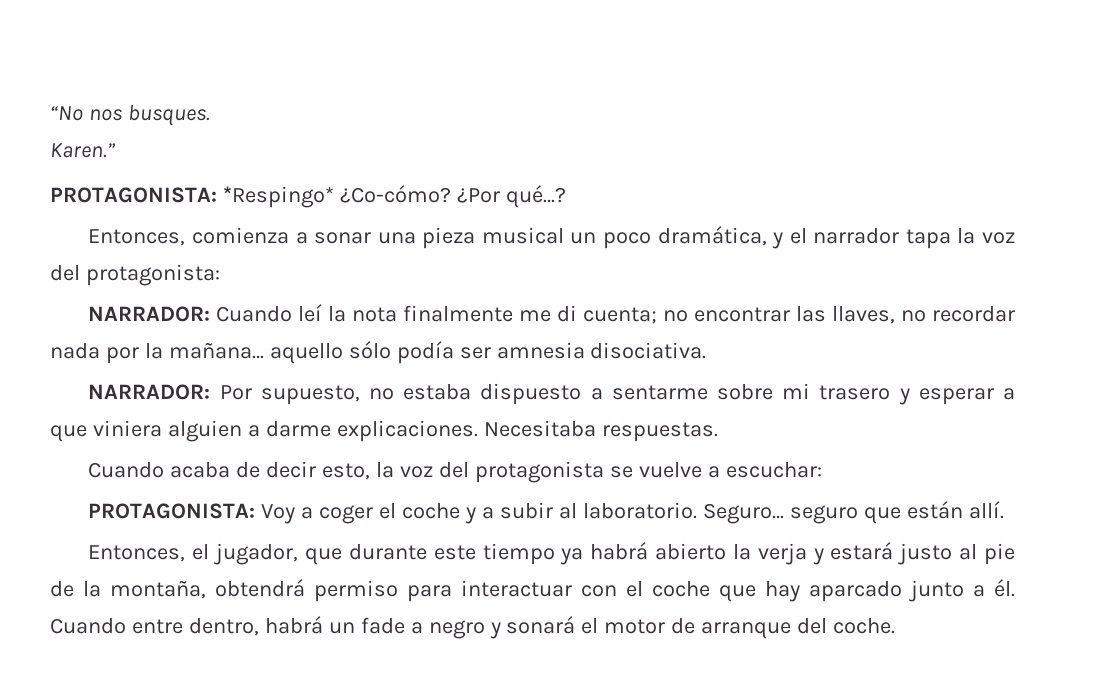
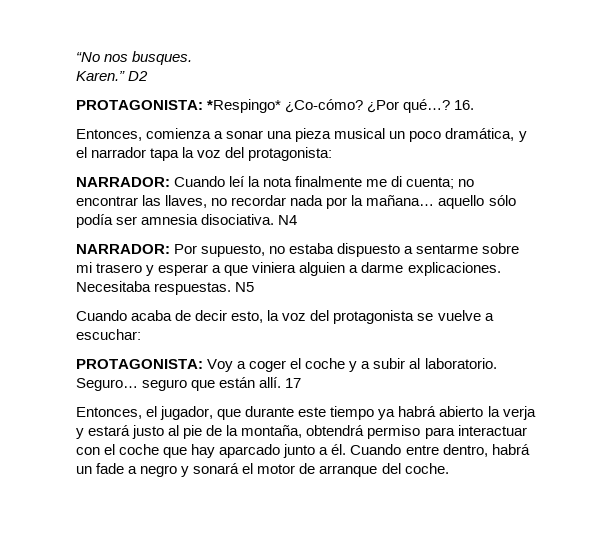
(116, 150) none -> [128,71,149,81] D2
(566, 196) none -> [454,100,475,110] 16.
(707, 350) none -> [278,215,298,225] N4
(718, 432) none -> [235,282,255,292] N5
(1004, 510) none -> [285,378,302,388] 17

